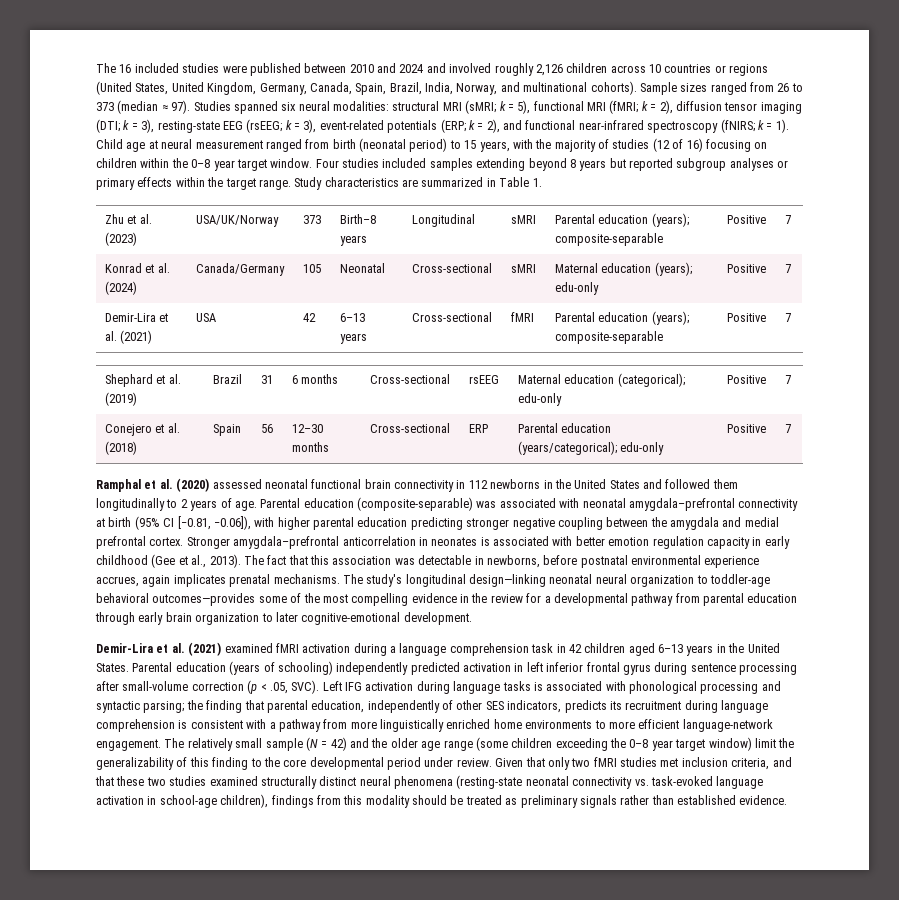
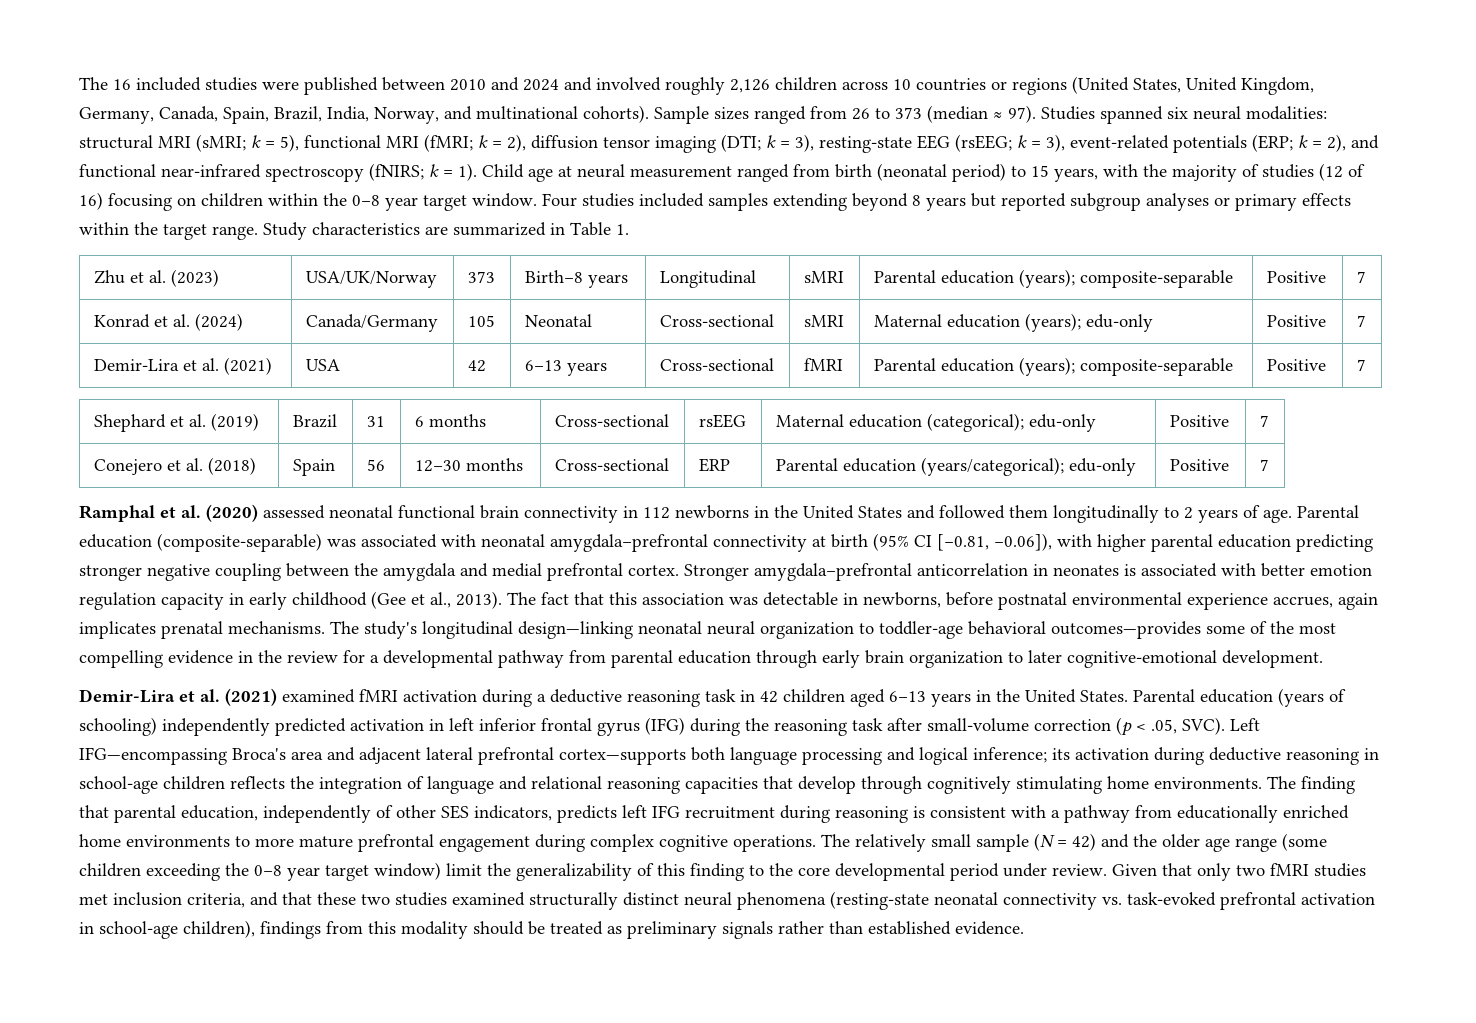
[399,643,529,656] language comprehension -> [550,689,700,707] deductive reasoning
[654,662,797,675] during sentence processing -> [645,717,883,736] (IFG) during the reasoning task
[345,681,781,694] [96,700,203,713] IFG activation during language tasks is associated with phonological processing and syntactic parsing; the -> [79,747,1379,765] [79,776,1296,794] IFG—encompassing Broca's area and adjacent lateral prefrontal cortex—supports both language processing and logical inference; its activation during deductive reasoning in school-age children reflects the integration of language and relational reasoning capacities that develop through cognitively stimulating home environments. The
[609,700,768,713] [96,719,175,732] its recruitment during language comprehension -> [622,805,908,823] left IFG recruitment during reasoning
[350,719,444,732] more linguistically -> [1177,805,1278,823] educationally
[638,719,773,732] [96,739,161,751] efficient language-network engagement. -> [299,834,816,852] mature prefrontal engagement during complex cognitive operations.
[716,776,764,789] language -> [1220,892,1296,910] prefrontal

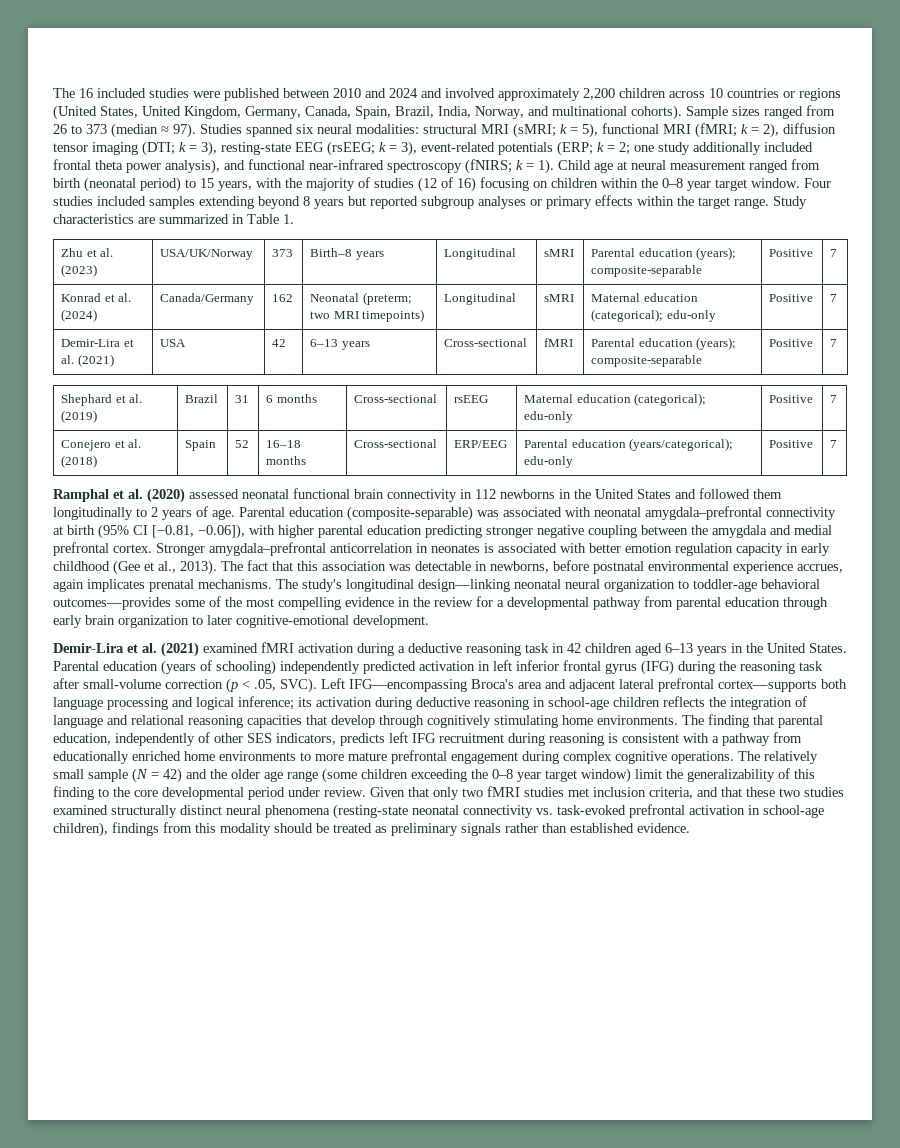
[665,77,770,95] roughly 2,126 -> [498,88,615,101] approximately 2,200
[1327,134,1346,152] 2), -> [619,142,813,155] [53,159,220,174] 2; one study additionally included frontal theta power analysis),
[467,315,495,327] 105 -> [272,294,294,302] 162
[659,314,774,327] | Cross-sectional -> [362,292,412,305] [310,309,425,322] [444,293,517,305] (preterm; two MRI timepoints) | Longitudinal
[1024,313,1081,332] (years); -> [591,309,664,322] (categorical);
[366,459,385,471] [414,458,523,472] [554,458,669,471] [698,458,730,472] 56 | 12–30 months | Cross-sectional | ERP -> [235,440,250,448] [266,440,302,448] [266,456,307,465] [354,439,438,448] [454,440,508,448] 52 | 16–18 months | Cross-sectional | ERP/EEG

